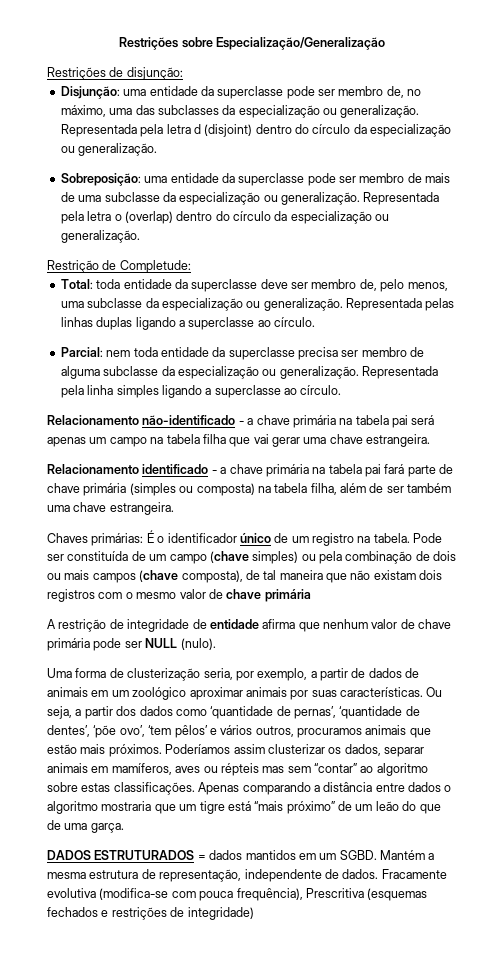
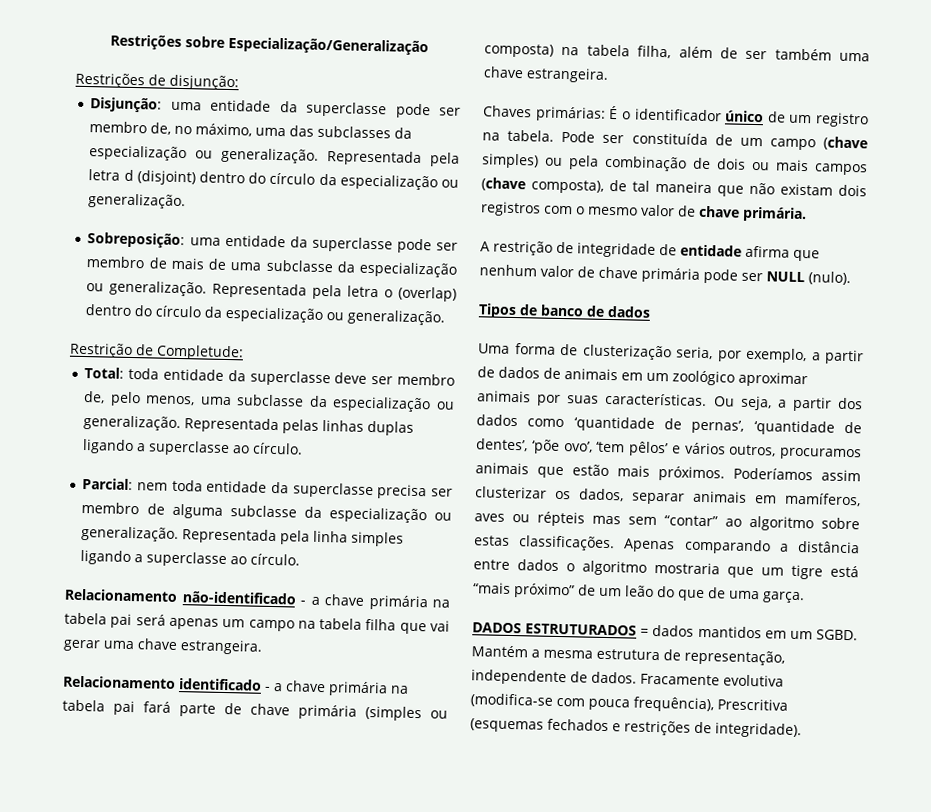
[264,589,311,602] primária -> [742,206,807,223] primária.
(216, 644) none -> [478,303,651,319] // Tipos de banco de dados
[187,907,254,920] integridade) -> [715,722,802,739] integridade).

